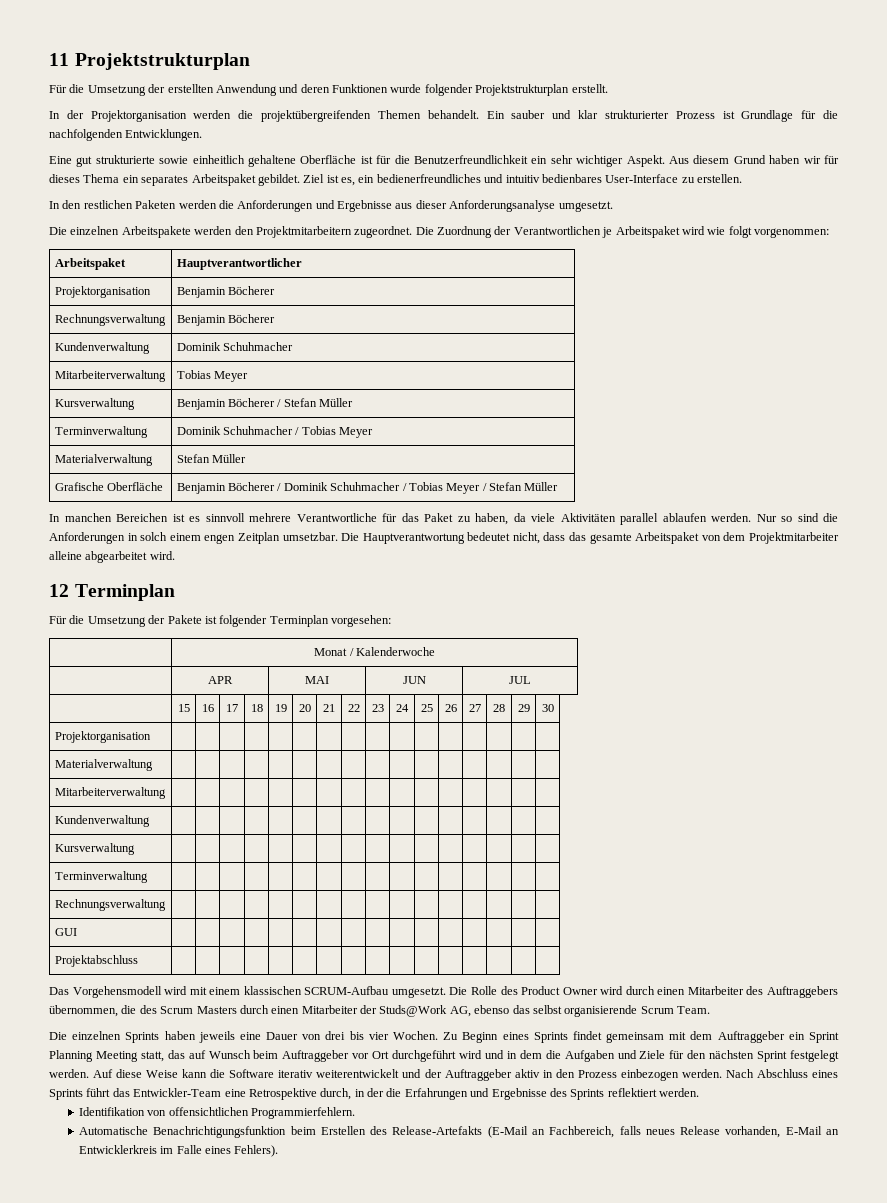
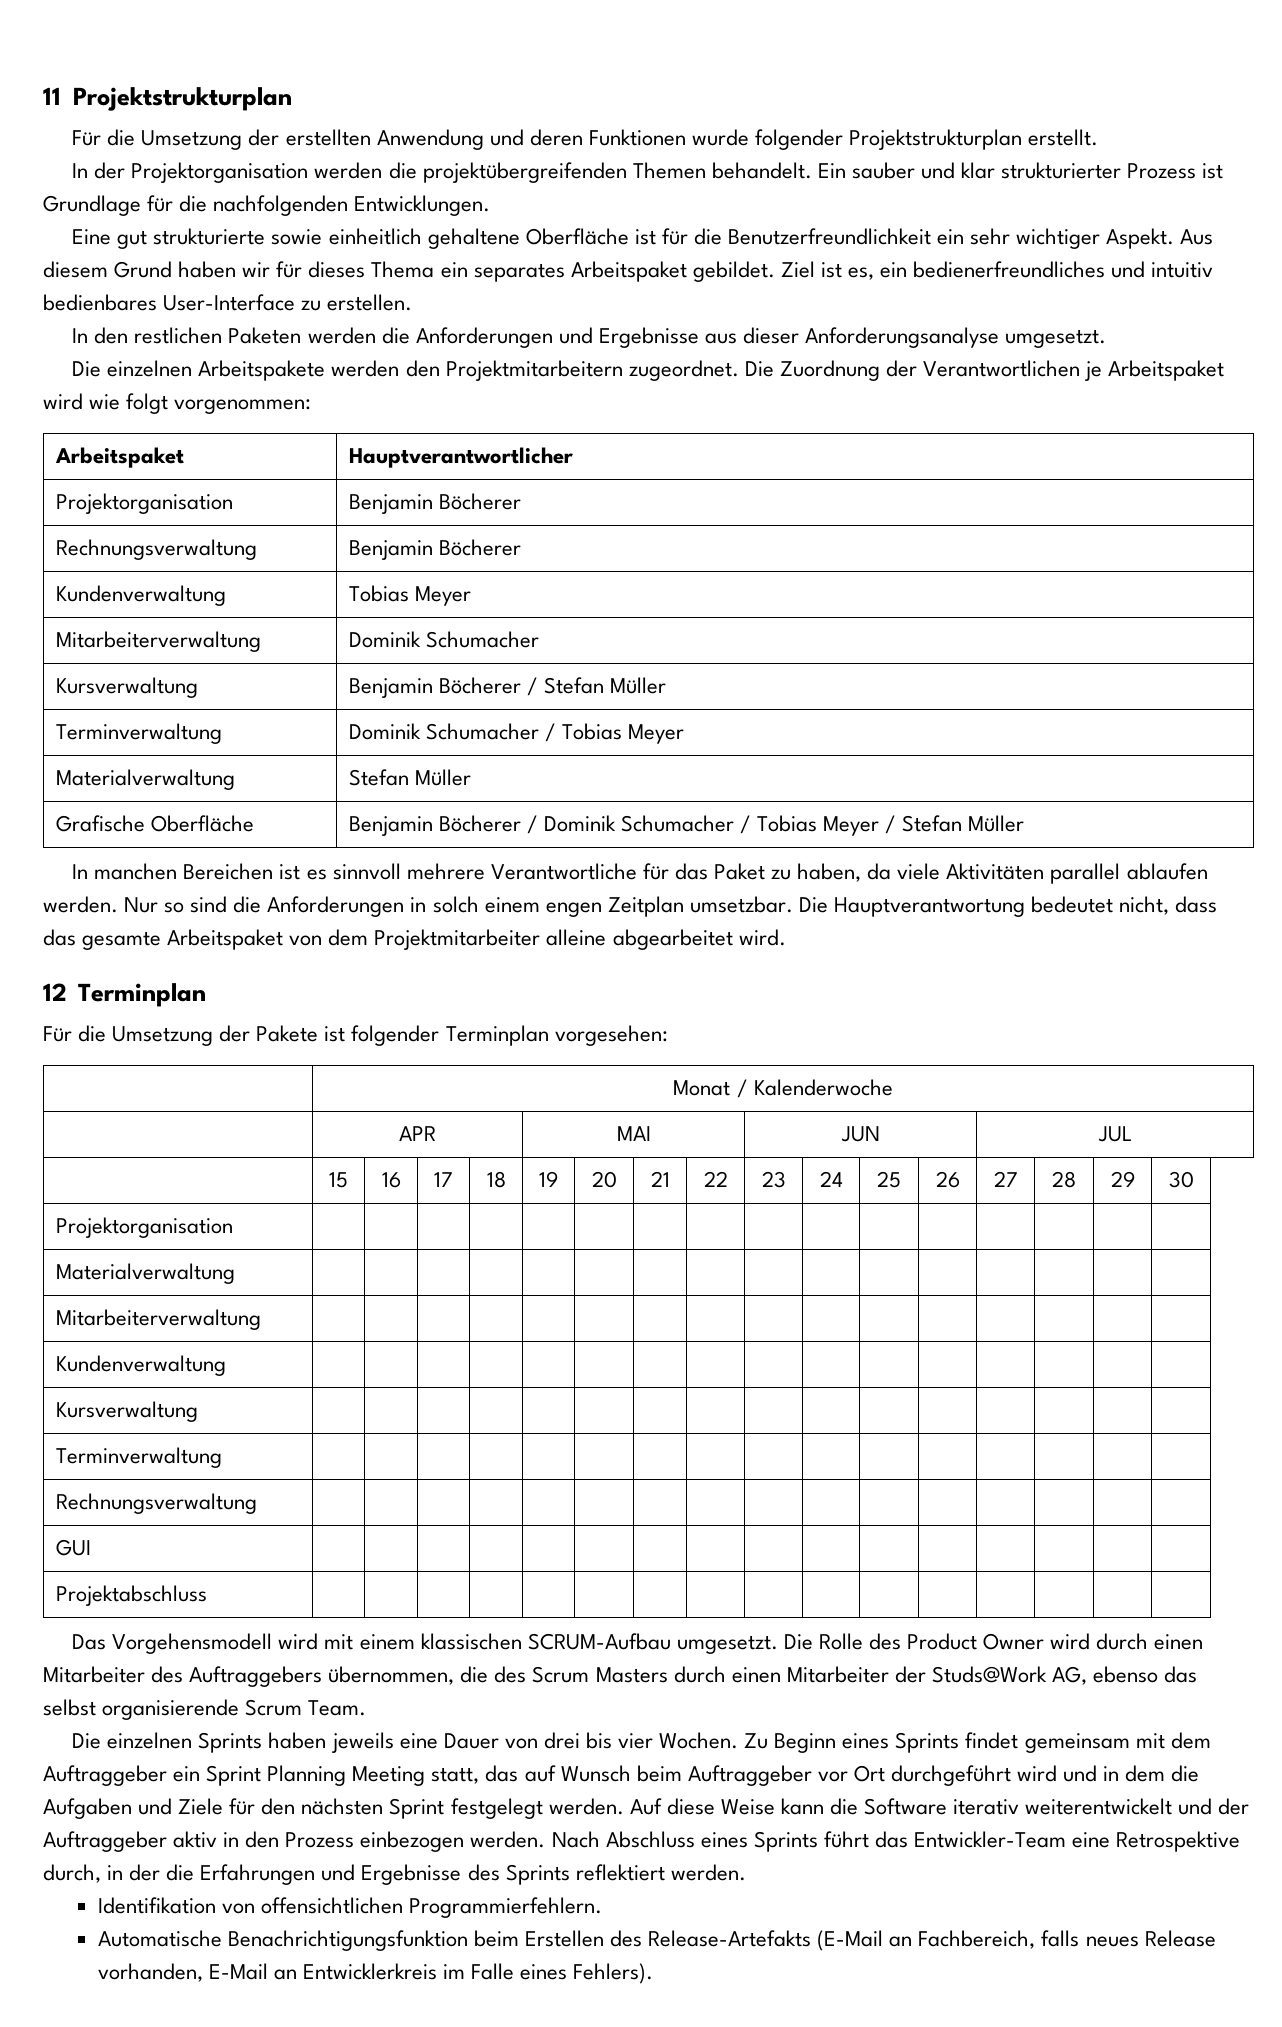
[176,342,294,351] [54,370,166,382] [176,370,249,382] Dominik Schuhmacher // Mitarbeiterverwaltung | Tobias Meyer -> [348,585,471,606] [55,631,261,652] [348,631,539,648] Tobias Meyer // Mitarbeiterverwaltung | Dominik Schumacher
[223,426,294,435] Schuhmacher -> [425,723,539,740] Schumacher
[330,482,401,491] Schuhmacher -> [620,815,734,832] Schumacher

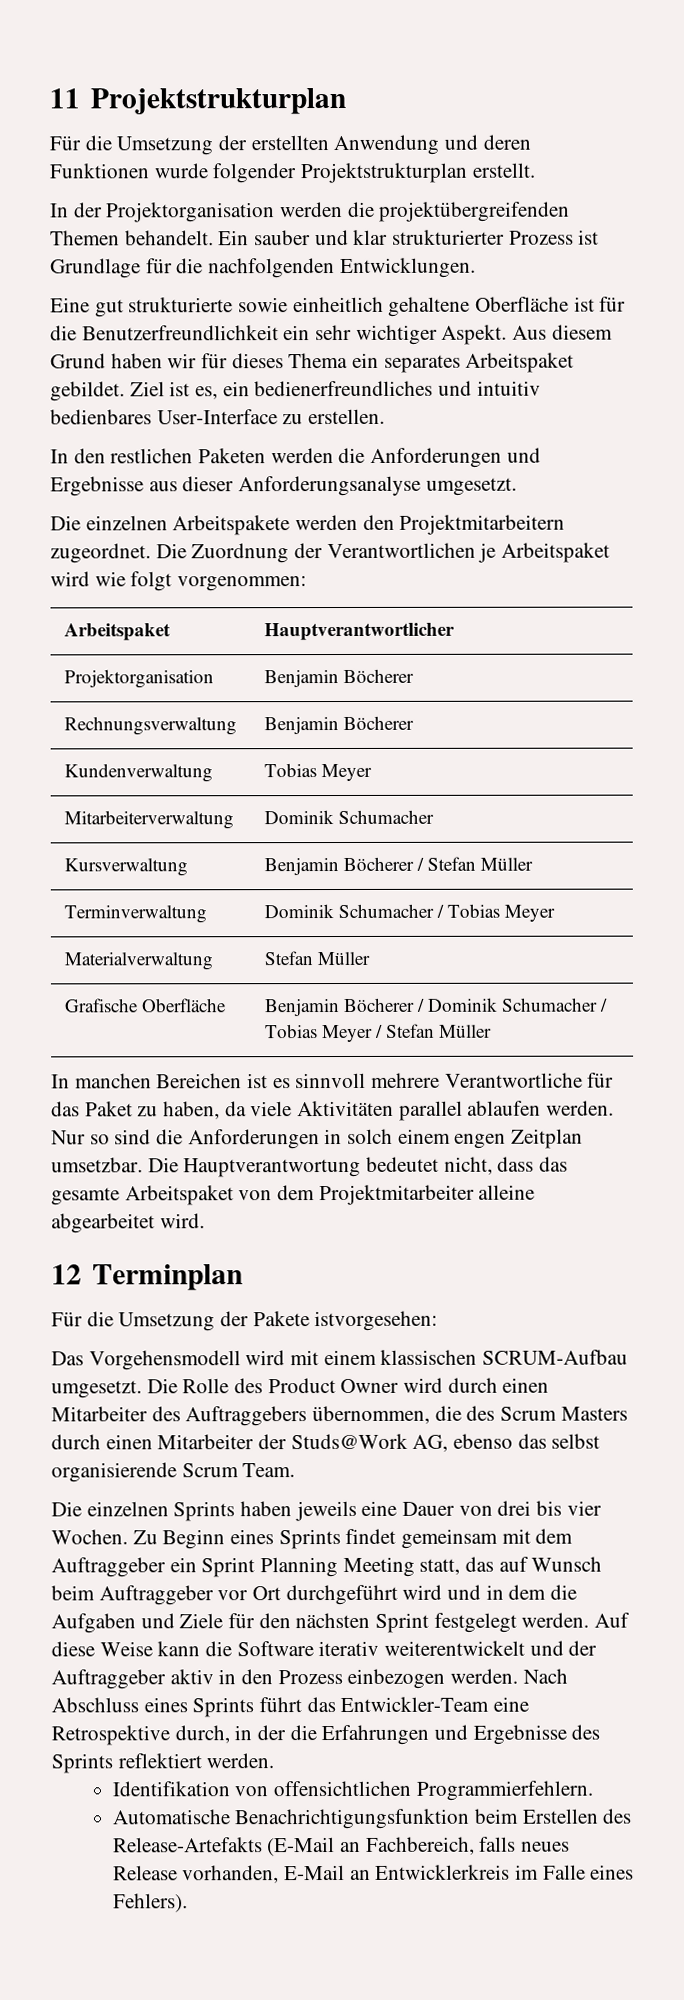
[324,1025,668,1046] [673,1079,893,1098] [399,1126,436,1141] [616,1126,651,1141] [840,1126,880,1142] [1097,1126,1132,1142] [329,1172,348,1188] [381,1172,401,1188] [434,1172,453,1187] [486,1171,506,1188] [539,1171,558,1187] [591,1171,617,1188] [650,1171,670,1187] [703,1171,728,1187] [761,1171,786,1188] [819,1171,843,1187] [877,1171,901,1188] [935,1171,960,1188] [993,1171,1018,1187] [1052,1171,1076,1188] [1110,1171,1135,1187] [1168,1171,1194,1188] [55,1217,233,1238] [55,1263,235,1284] [55,1309,261,1330] [55,1355,226,1376] [55,1401,198,1422] [55,1447,222,1468] [55,1493,257,1514] [55,1539,91,1556] [55,1585,207,1606] ist folgender Terminplan vorgesehen: // | Monat / Kalenderwoche // | APR | MAI | JUN | JUL // | 15 | 16 | 17 | 18 | 19 | 20 | 21 | 22 | 23 | 24 | 25 | 26 | 27 | 28 | 29 | 30 // Projektorganisation | | | | | | | | | | | | | | | | // Materialverwaltung | | | | | | | | | | | | | | | | // Mitarbeiterverwaltung | | | | | | | | | | | | | | | | // Kundenverwaltung | | | | | | | | | | | | | | | | // Kursverwaltung | | | | | | | | | | | | | | | | // Terminverwaltung | | | | | | | | | | | | | | | | // Rechnungsverwaltung | | | | | | | | | | | | | | | | // GUI | | | | | | | | | | | | | | | | // Projektabschluss | | | | | | | | | | | | | | | | -> [314,1310,439,1332] istvorgesehen:

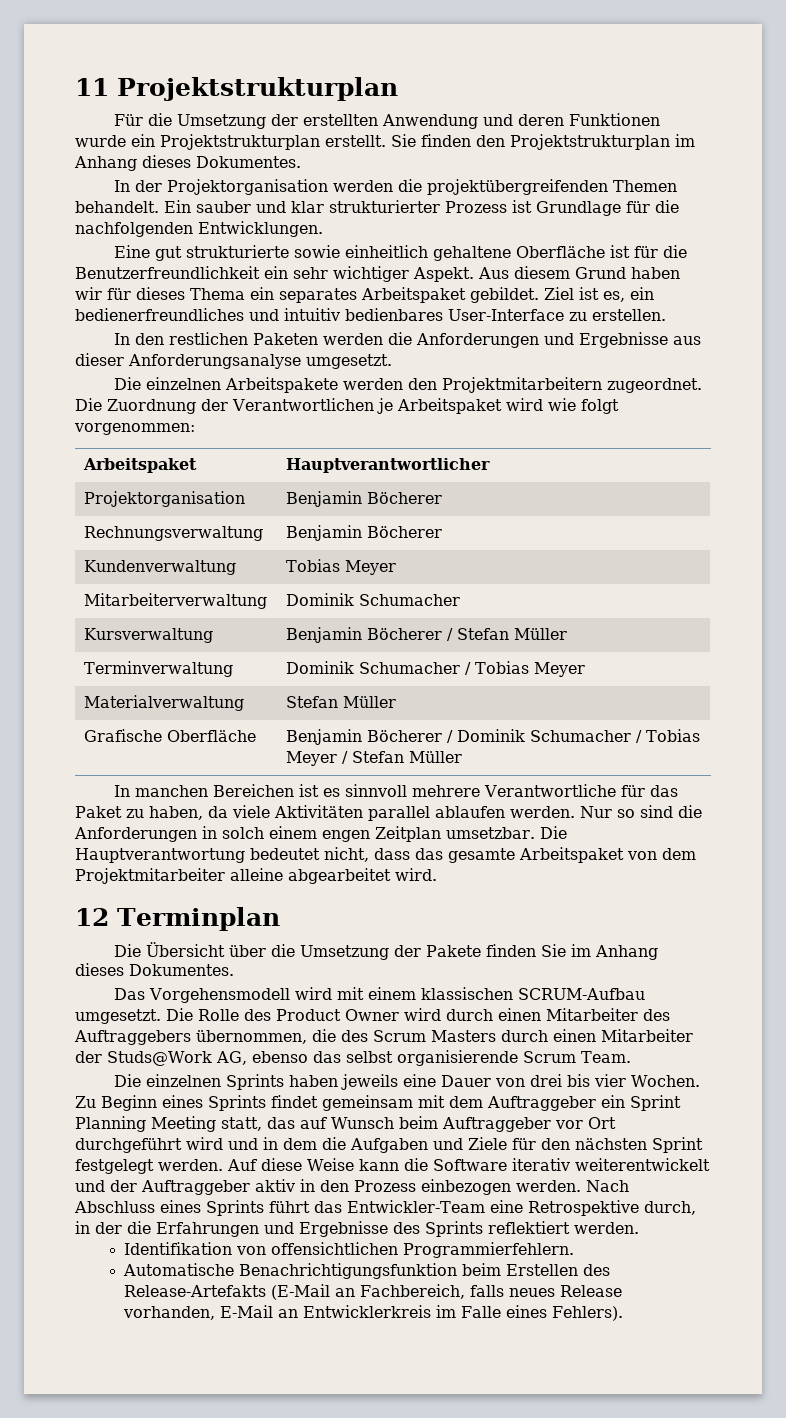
[212,163,298,184] folgender -> [131,134,155,147] ein
(535, 170) none -> [391,134,695,150] [74,155,301,171] Sie finden den Projektstrukturplan im Anhang dieses Dokumentes.
[51,1312,83,1327] Für -> [114,942,267,957] Die Übersicht über
[314,1310,439,1332] istvorgesehen: -> [486,944,659,960] [75,963,234,976] finden Sie im Anhang dieses Dokumentes.

